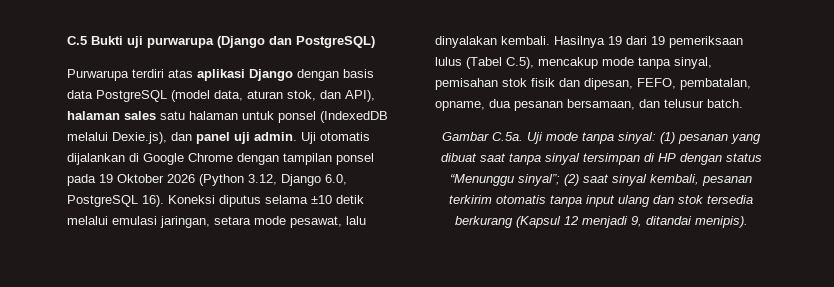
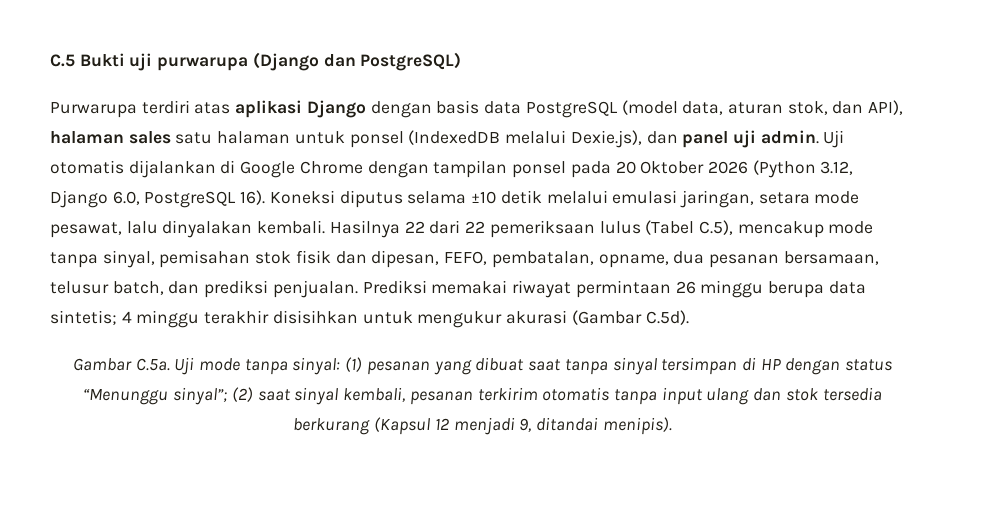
[99,174,113,183] 19 -> [615,161,636,174] 20
[608,36,665,45] 19 dari 19 -> [404,220,486,234] 22 dari 22
[639,99,743,108] dan telusur batch. -> [50,280,866,298] [50,310,689,328] telusur batch, dan prediksi penjualan. Prediksi memakai riwayat permintaan 26 minggu berupa data sintetis; 4 minggu terakhir disisihkan untuk mengukur akurasi (Gambar C.5d).

